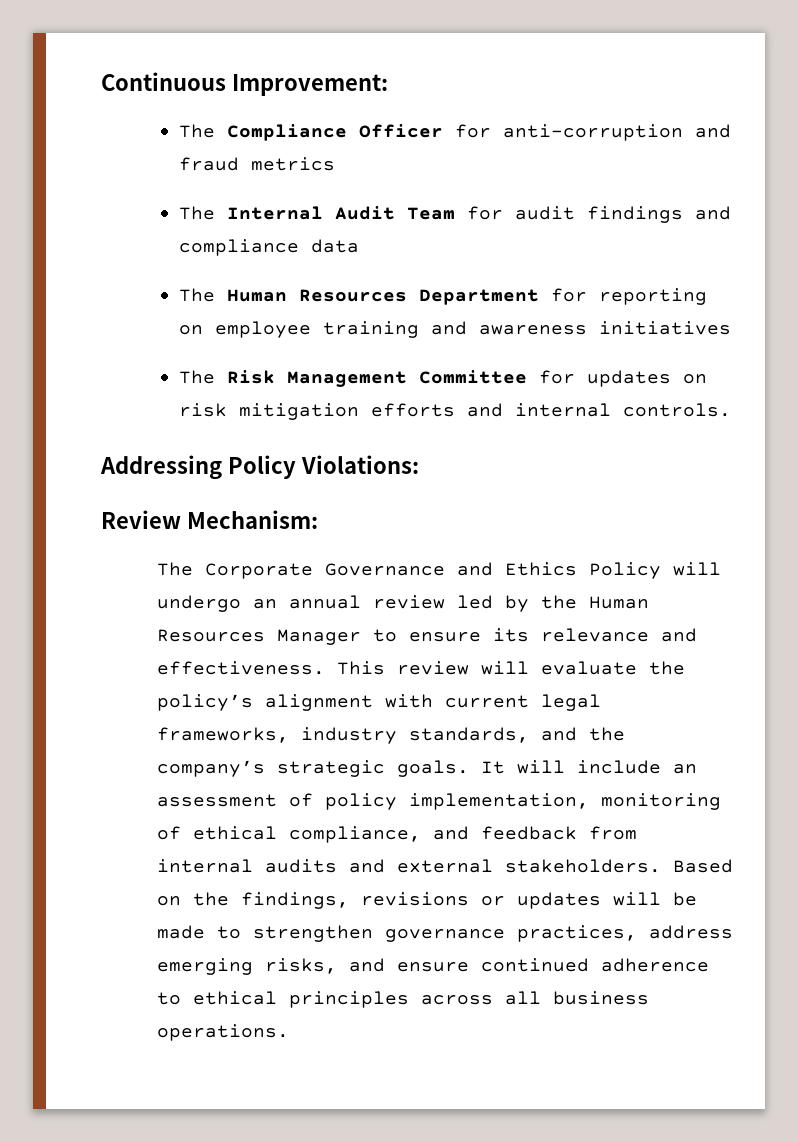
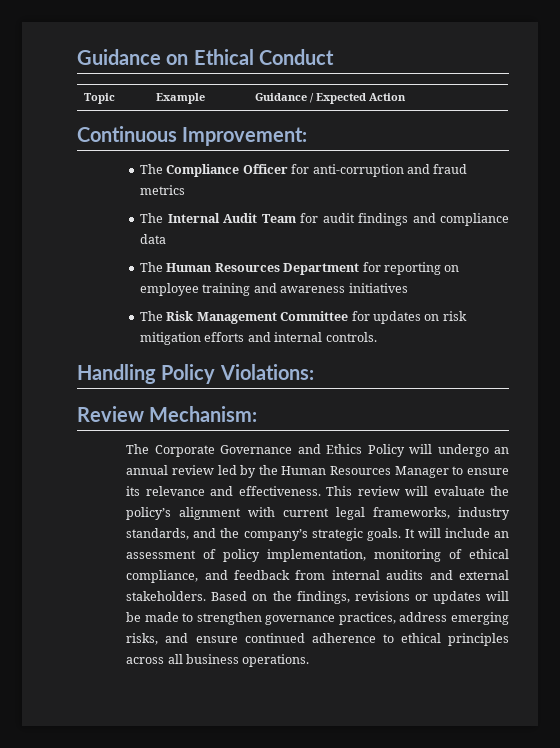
(101, 81) none -> [77,49,334,65] [84,93,116,104] [156,93,206,104] [255,93,407,104] Guidance on Ethical Conduct // Topic | Example | Guidance / Expected Action //
[100,455,222,480] Addressing -> [77,364,156,384] Handling

